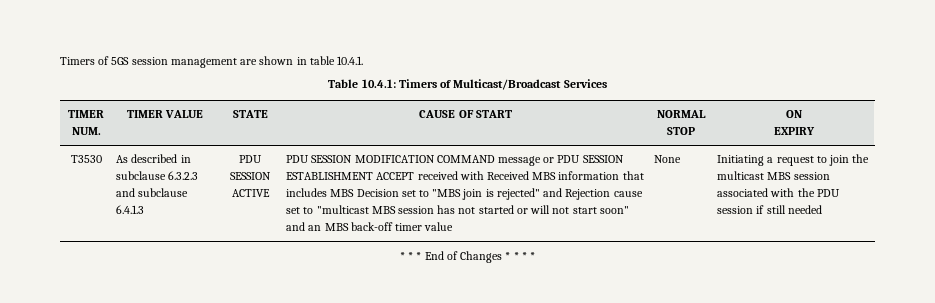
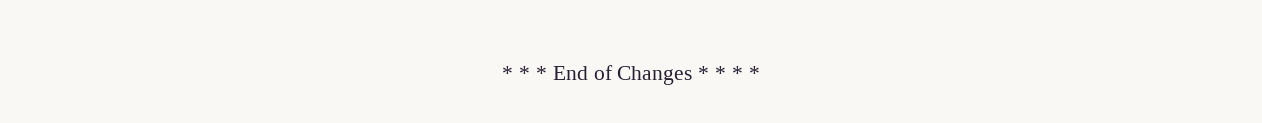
[60,56,364,68] [328,79,607,90] [68,110,104,118] [71,127,101,135] [126,110,204,118] [232,110,268,118] [419,110,512,118] [657,110,706,118] [667,127,695,135] [785,110,802,118] [773,127,815,135] [70,155,102,163] [116,154,191,163] [116,171,199,180] [116,188,189,197] [116,205,145,214] [239,155,262,163] [230,172,271,180] [231,189,270,197] [286,155,624,166] [286,171,644,180] [286,188,643,200] [286,205,629,214] [286,222,454,231] [654,155,682,163] [717,154,870,166] [717,171,830,180] [717,188,840,197] [717,205,822,214] Timers of 5GS session management are shown in table 10.4.1. // Table 10.4.1: Timers of Multicast/Broadcast Services // TIMER NUM. | TIMER VALUE | STATE | CAUSE OF START | NORMAL STOP | ON // EXPIRY // T3530 | As described in subclause 6.3.2.3 and subclause 6.4.1.3 | PDU SESSION ACTIVE | PDU SESSION MODIFICATION COMMAND message or PDU SESSION ESTABLISHMENT ACCEPT received with Received MBS information that includes MBS Decision set to "MBS join is rejected" and Rejection cause set to "multicast MBS session has not started or will not start soon" and an MBS back-off timer value | None | Initiating a request to join the multicast MBS session associated with the PDU session if still needed // -> (502, 73) none

